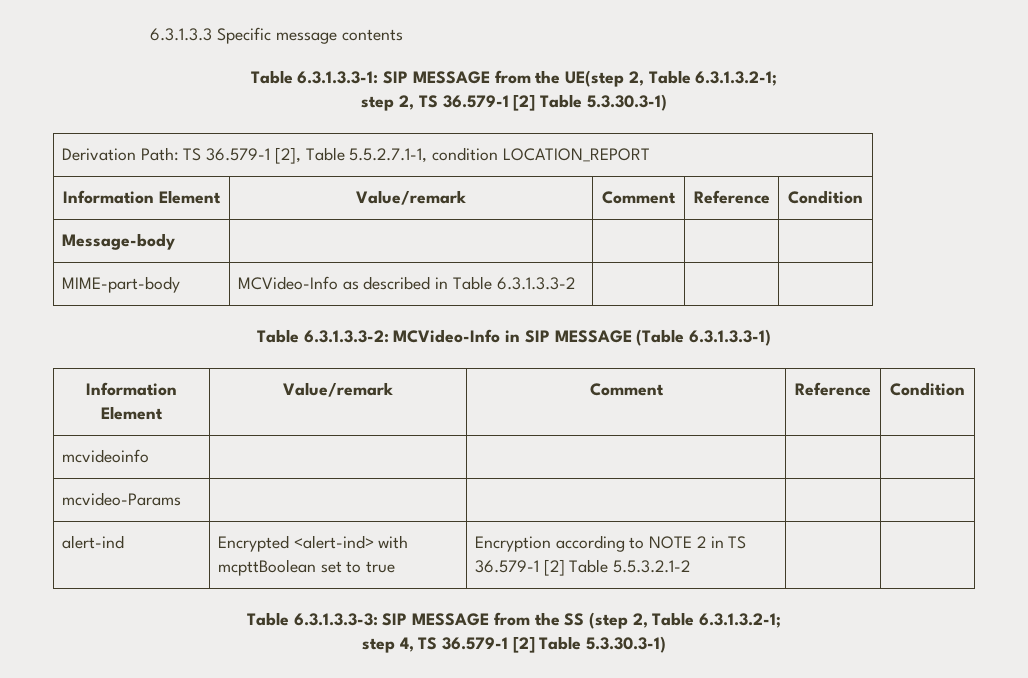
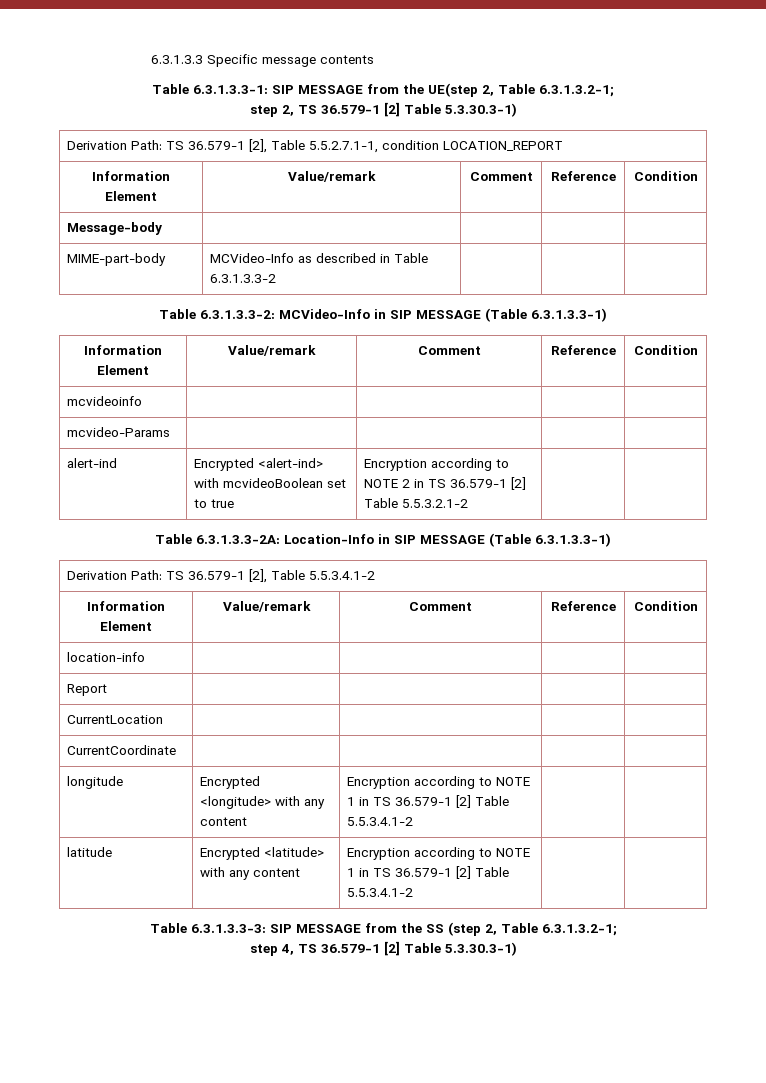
[217,559,316,576] mcpttBoolean -> [223,478,324,488] mcvideoBoolean
(691, 566) none -> [155,533,611,547] [67,569,376,583] [87,601,165,611] [100,621,152,631] [222,601,311,612] [409,602,472,611] [550,601,616,611] [633,601,698,611] [67,652,146,662] [67,684,108,696] [67,715,164,724] [67,745,177,755] [67,776,124,789] [200,776,261,789] [200,796,326,809] [200,817,248,826] [347,776,531,789] [347,795,510,808] [347,817,414,826] [67,847,113,857] [200,847,325,860] [200,867,301,880] [347,847,531,860] [347,866,510,879] [347,888,414,897] // Table 6.3.1.3.3-2A: Location-Info in SIP MESSAGE (Table 6.3.1.3.3-1) // Derivation Path: TS 36.579-1 [2], Table 5.5.3.4.1-2 // Information Element | Value/remark | Comment | Reference | Condition // location-info | | | | // Report | | | | // CurrentLocation | | | | // CurrentCoordinate | | | | // longitude | Encrypted <longitude> with any content | Encryption according to NOTE 1 in TS 36.579-1 [2] Table 5.5.3.4.1-2 | | // latitude | Encrypted <latitude> with any content | Encryption according to NOTE 1 in TS 36.579-1 [2] Table 5.5.3.4.1-2 | |

